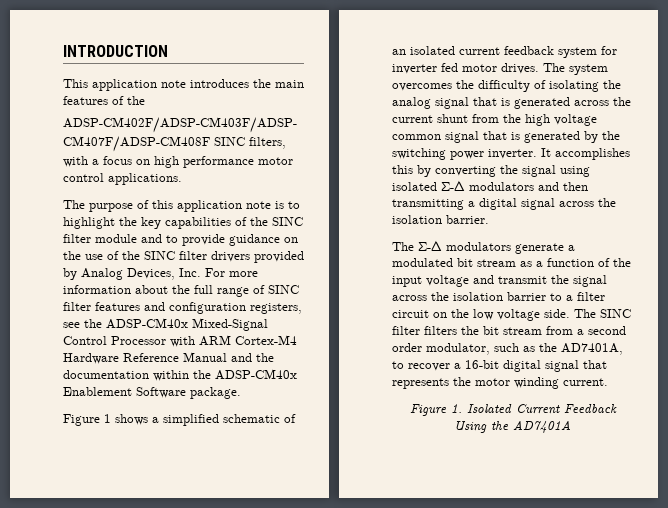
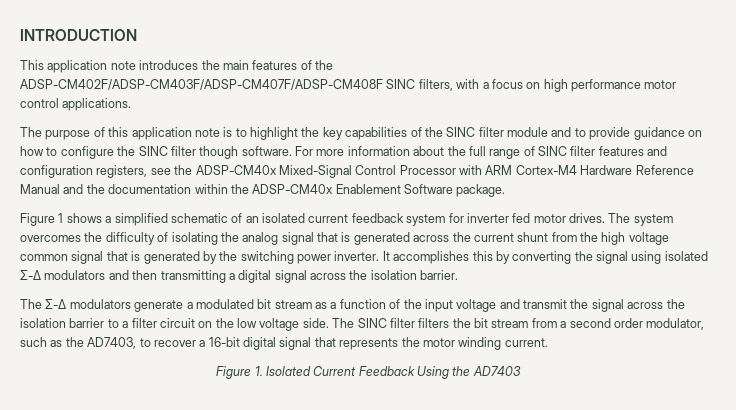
[63,251,304,263] [63,268,201,280] the use of the SINC filter drivers provided by Analog Devices, Inc. -> [20,146,292,159] how to configure the SINC filter though software.
[561,343,623,355] AD7401A, -> [87,337,137,349] AD7403,
[513,420,571,433] AD7401A -> [472,366,521,376] AD7403

